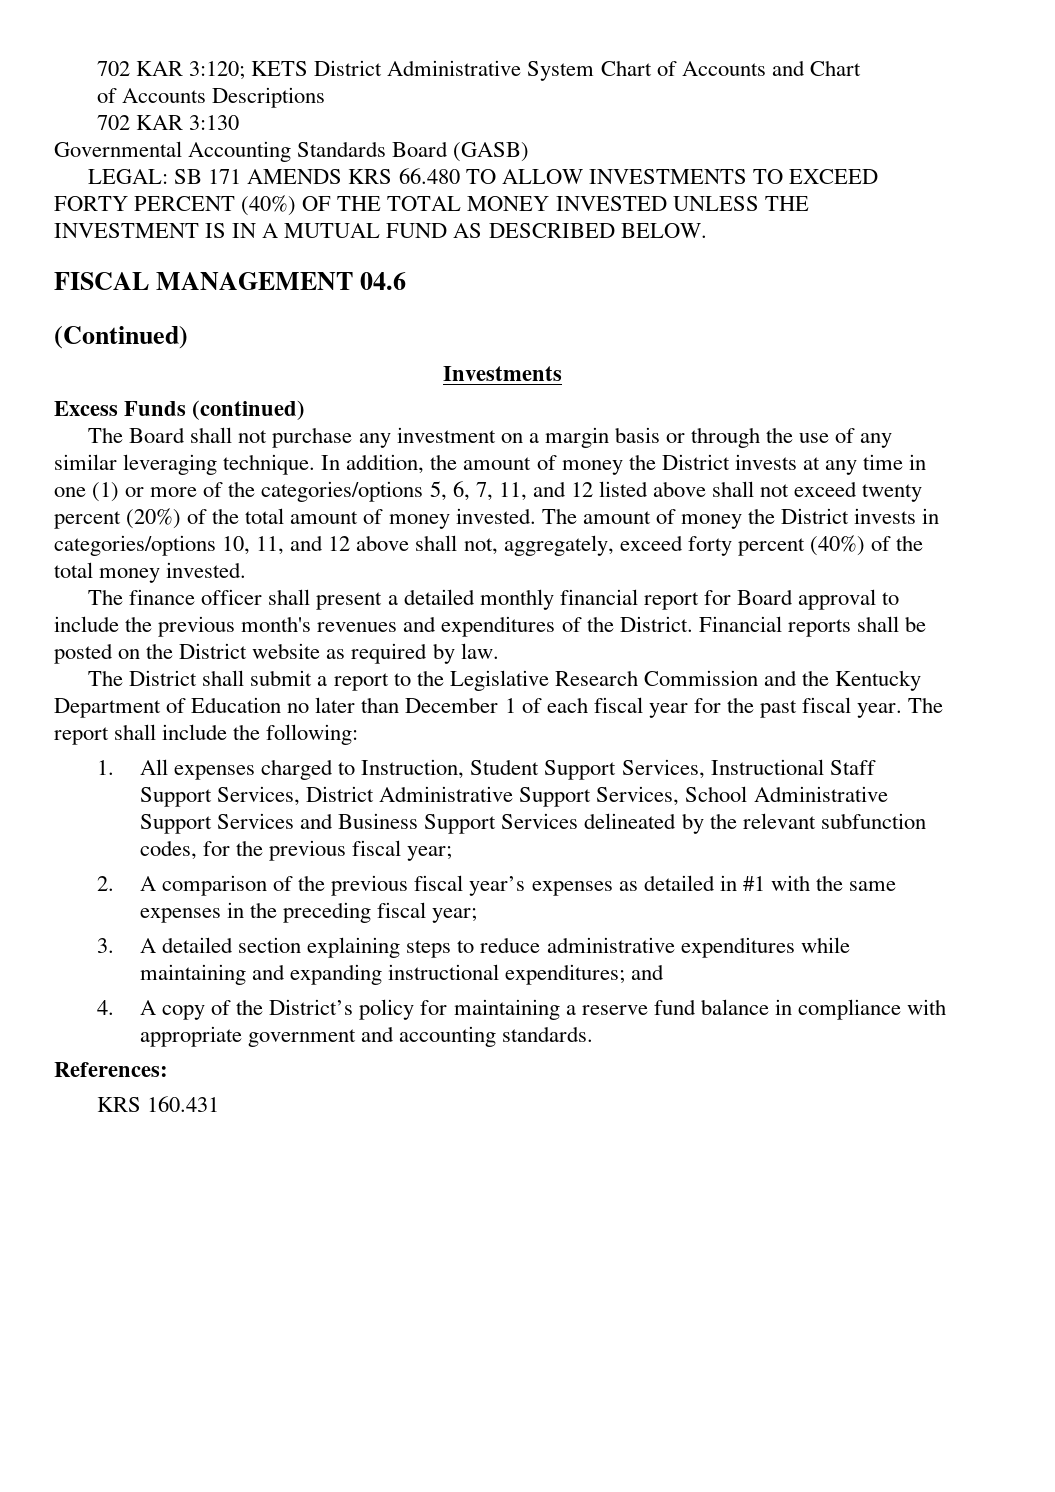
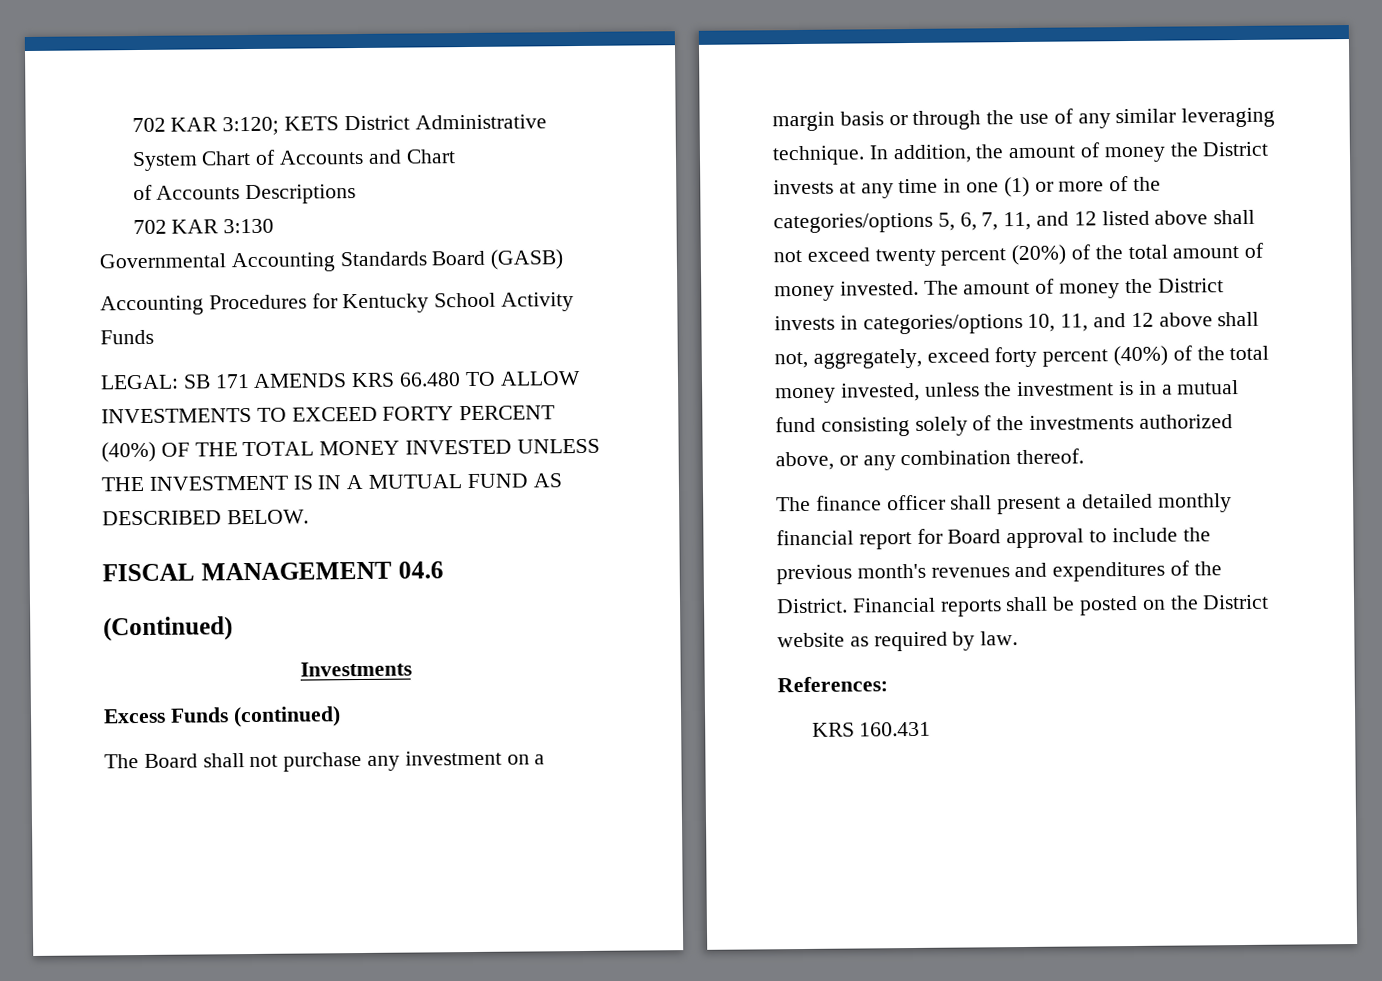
(530, 152) none -> [100,292,575,316] [100,329,154,345] // Accounting Procedures for Kentucky School Activity Funds
[166,562,247,578] invested. -> [840,380,1240,402] [775,414,1233,437] [775,448,1085,471] invested, unless the investment is in a mutual fund consisting solely of the investments authorized above, or any combination thereof.
[88,670,922,691] [54,697,944,718] [54,724,359,745] [97,759,876,780] [140,786,888,807] [140,813,926,834] [140,840,453,861] [97,875,897,896] [140,902,478,923] [97,937,850,958] [140,964,665,985] [97,999,947,1020] [140,1026,594,1047] // The District shall submit a report to the Legislative Research Commission and the Kentucky Department of Education no later than December 1 of each fiscal year for the past fiscal year. The report shall include the following: // 1. All expenses charged to Instruction, Student Support Services, Instructional Staff Support Services, District Administrative Support Services, School Administrative Support Services and Business Support Services delineated by the relevant subfunction codes, for the previous fiscal year; // 2. A comparison of the previous fiscal year’s expenses as detailed in #1 with the same expenses in the preceding fiscal year; // 3. A detailed section explaining steps to reduce administrative expenditures while maintaining and expanding instructional expenditures; and // 4. A copy of the District’s policy for maintaining a reserve fund balance in compliance with appropriate government and accounting standards. -> (1019, 638) none

